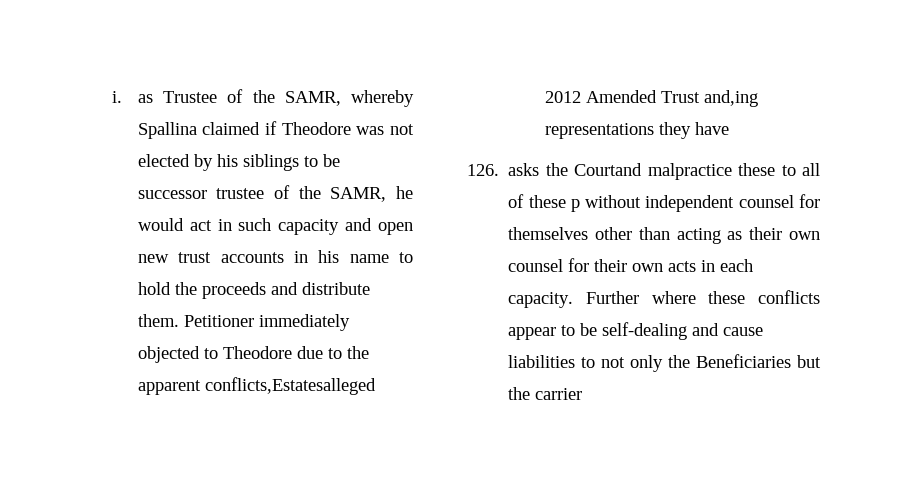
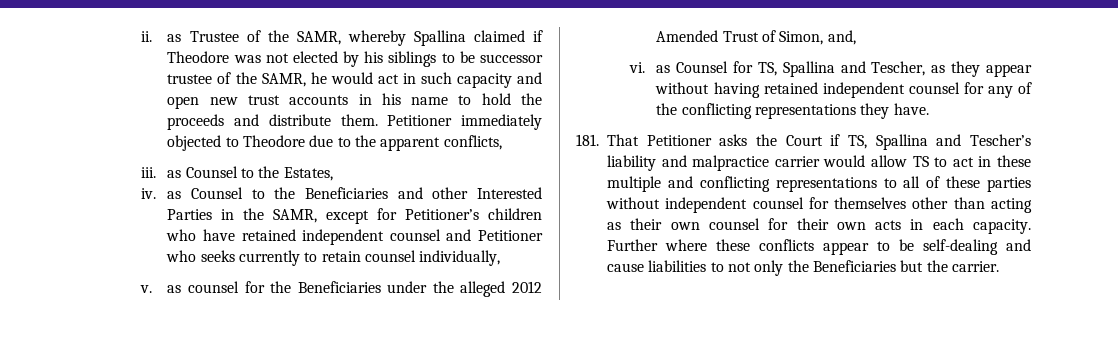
[111,91,122,103] i. -> [140,31,152,42] ii.
[204,377,376,395] [544,90,758,107] [544,122,729,139] [467,163,776,180] conflicts,Estatesalleged 2012 Amended Trust and,ing representations they have // 126. asks the Courtand malpractice these -> [443,135,502,150] [140,166,333,181] [140,187,542,199] [167,208,542,224] [166,229,543,245] [166,250,501,266] [139,281,542,297] [656,30,856,45] [628,61,1032,77] [655,82,1032,98] [656,103,929,119] [576,134,1031,150] [607,155,1031,171] [607,176,877,192] conflicts, // iii. as Counsel to the Estates, // iv. as Counsel to the Beneficiaries and other Interested Parties in the SAMR, except for Petitioner’s children who have retained independent counsel and Petitioner who seeks currently to retain counsel individually, // v. as counsel for the Beneficiaries under the alleged 2012 Amended Trust of Simon, and, // vi. as Counsel for TS, Spallina and Tescher, as they appear without having retained independent counsel for any of the conflicting representations they have. // 181. That Petitioner asks the Court if TS, Spallina and Tescher’s liability and malpractice carrier would allow TS to act in these multiple and conflicting representations
[570,199,580,212] p -> [987,177,1031,192] parties
[535,388,583,400] carrier -> [951,261,999,272] carrier.

